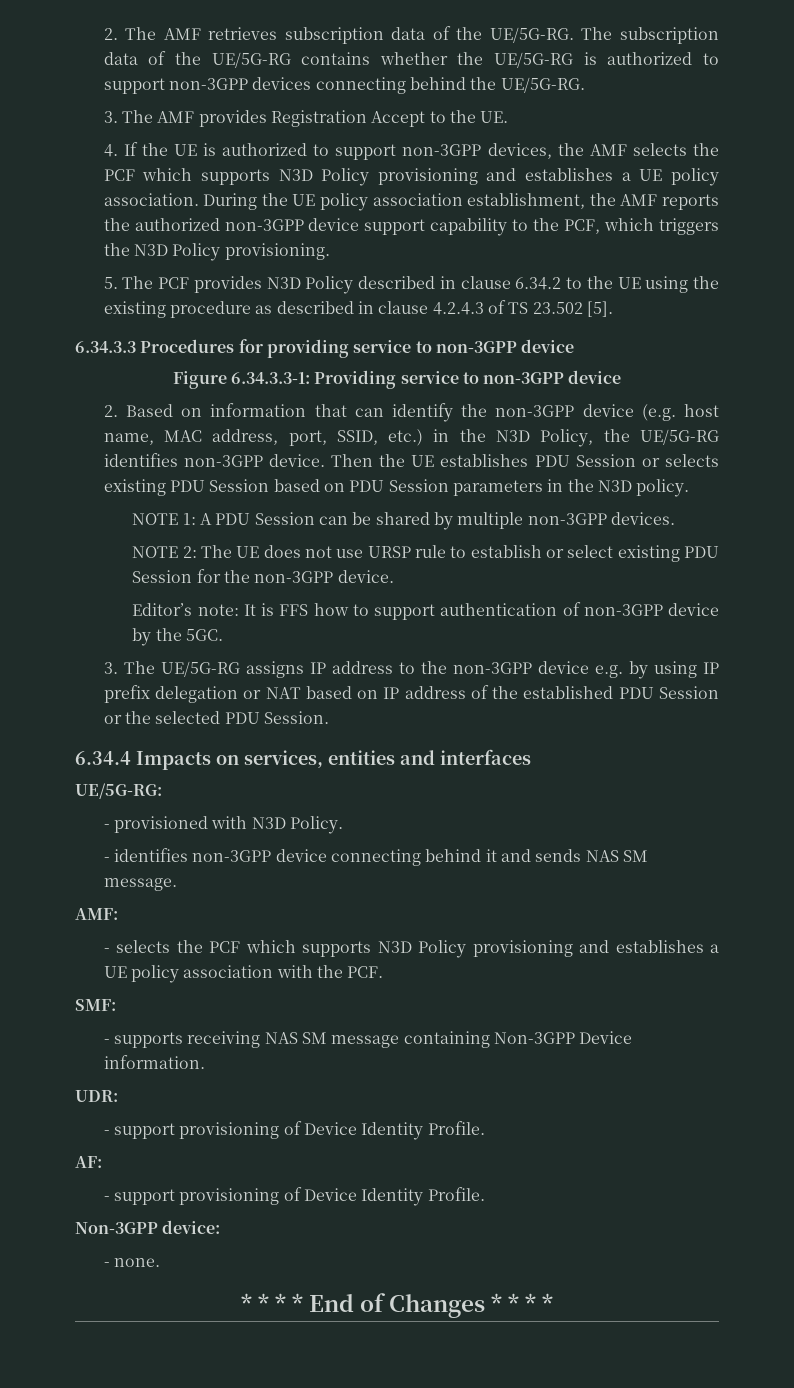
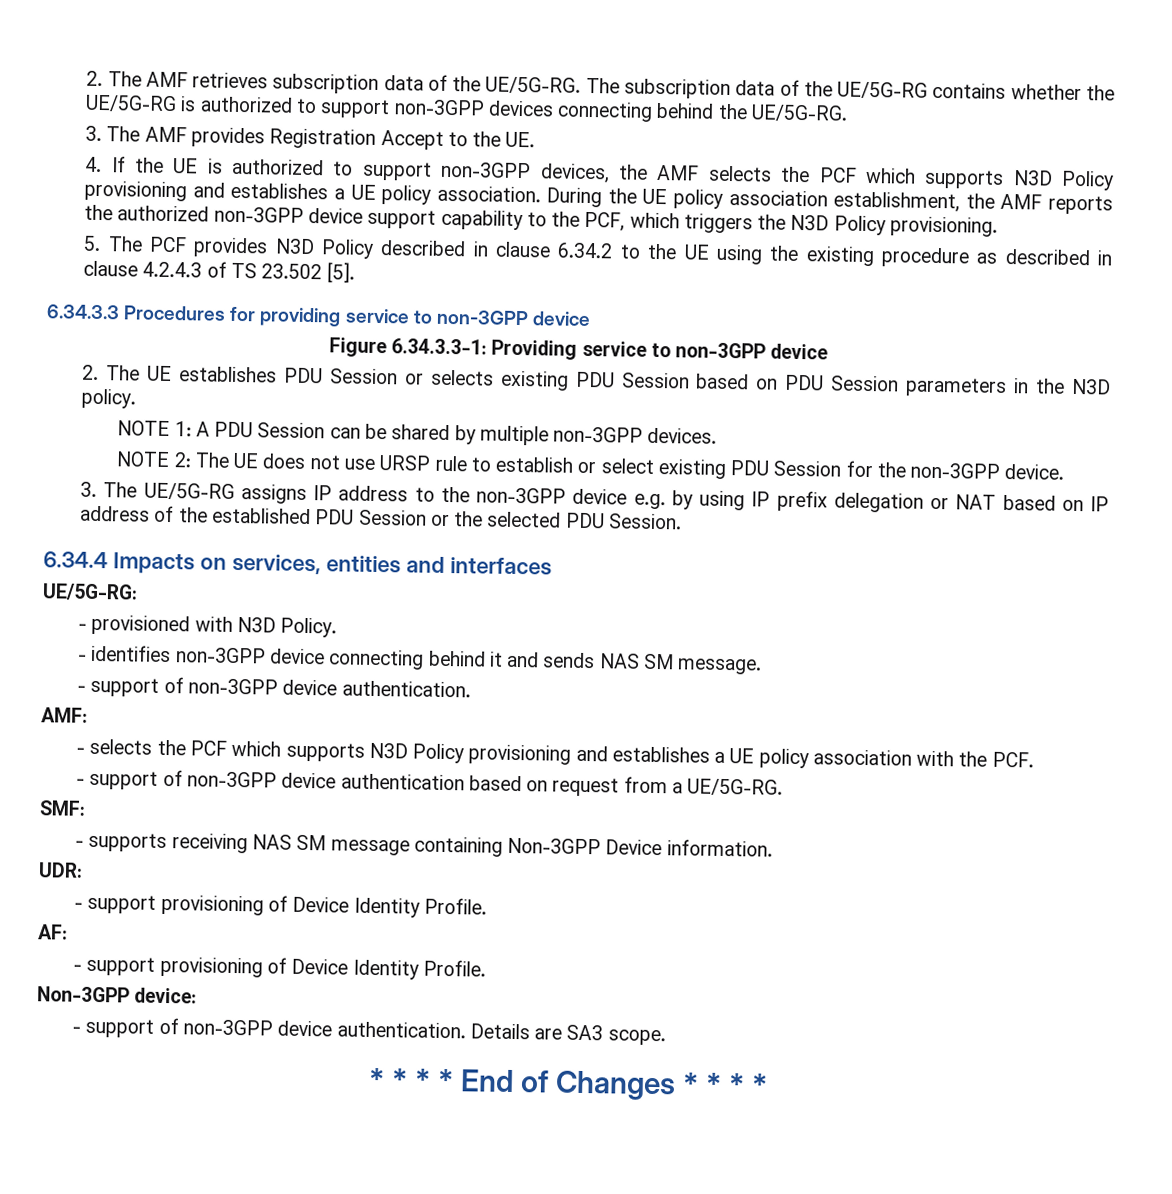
[125,403,719,422] [103,429,719,447] [103,453,406,467] Based on information that can identify the non-3GPP device (e.g. host name, MAC address, port, SSID, etc.) in the N3D Policy, the UE/5G-RG identifies non-3GPP device. Then the -> [106,365,141,381] The
[132,602,719,620] [132,628,223,646] // Editor’s note: It is FFS how to support authentication of non-3GPP device by the 5GC. -> (1065, 471) none
(177, 884) none -> [77,676,471,698] // - support of non-3GPP device authentication.
(384, 972) none -> [76,769,784,797] // - support of non-3GPP device authentication based on request from a UE/5G-RG.
[113,1258,160,1267] none. -> [85,1017,666,1046] support of non-3GPP device authentication. Details are SA3 scope.

